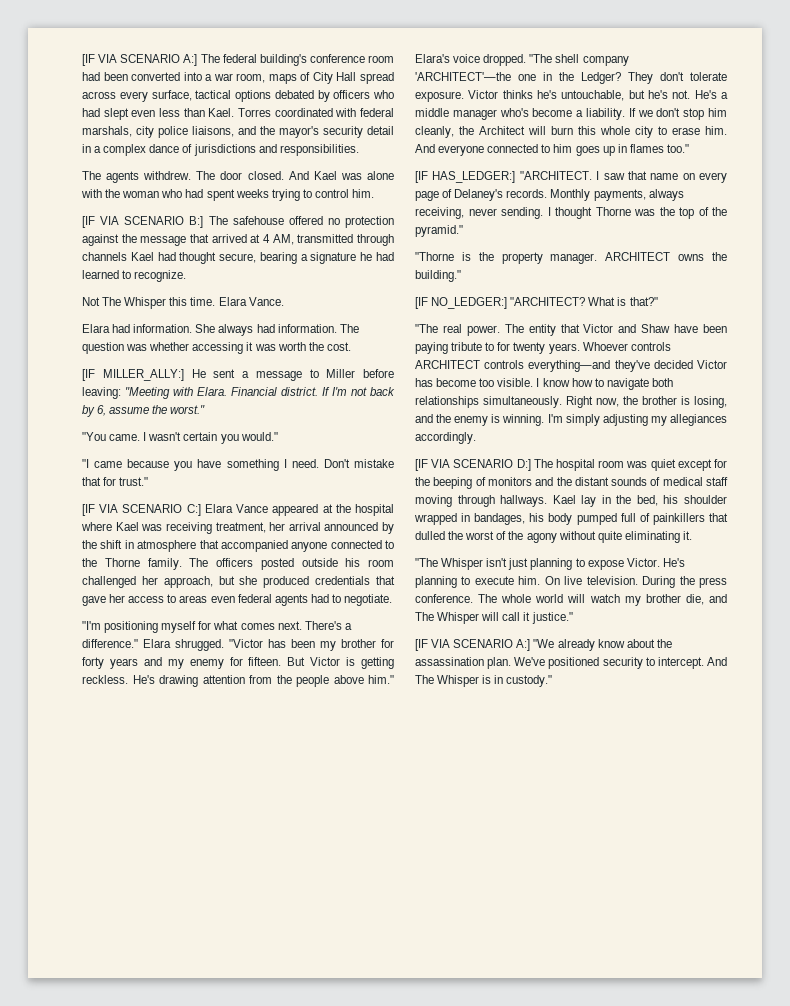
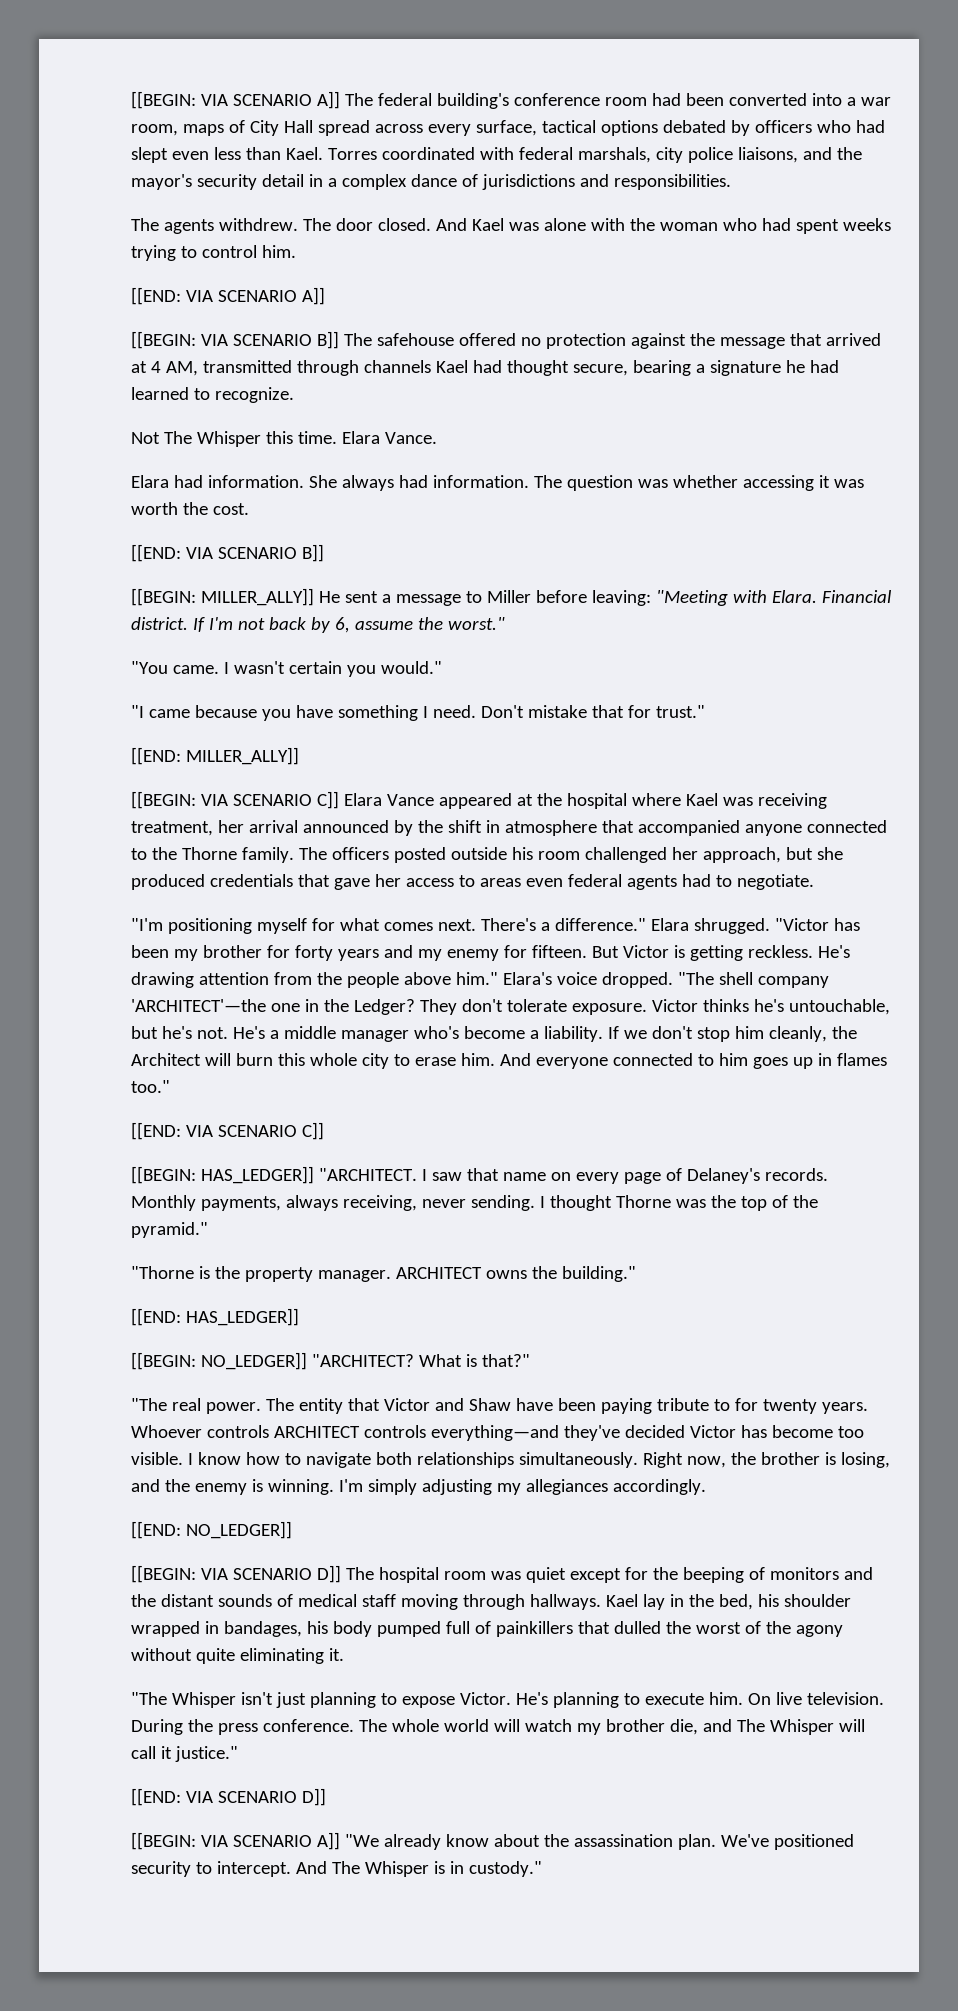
[82,54,198,66] [IF VIA SCENARIO A:] -> [131,91,340,109] [[BEGIN: VIA SCENARIO A]]
[82,216,204,228] [IF VIA SCENARIO B:] -> [131,287,325,305] [131,331,339,349] [[END: VIA SCENARIO A]] // [[BEGIN: VIA SCENARIO B]]
[82,369,184,381] [IF MILLER_ALLY:] -> [131,544,324,562] [131,588,314,606] [[END: VIA SCENARIO B]] // [[BEGIN: MILLER_ALLY]]
[82,504,201,516] [IF VIA SCENARIO C:] -> [131,747,299,765] [131,791,339,809] [[END: MILLER_ALLY]] // [[BEGIN: VIA SCENARIO C]]
[415,171,516,183] [IF HAS_LEDGER:] -> [131,1122,324,1140] [131,1166,314,1184] [[END: VIA SCENARIO C]] // [[BEGIN: HAS_LEDGER]]
[415,297,508,309] [IF NO_LEDGER:] -> [131,1308,299,1326] [131,1352,307,1370] [[END: HAS_LEDGER]] // [[BEGIN: NO_LEDGER]]
[415,459,531,471] [IF VIA SCENARIO D:] -> [131,1521,292,1539] [131,1565,341,1583] [[END: NO_LEDGER]] // [[BEGIN: VIA SCENARIO D]]
[415,639,531,651] [IF VIA SCENARIO A:] -> [131,1788,326,1806] [131,1832,340,1850] [[END: VIA SCENARIO D]] // [[BEGIN: VIA SCENARIO A]]

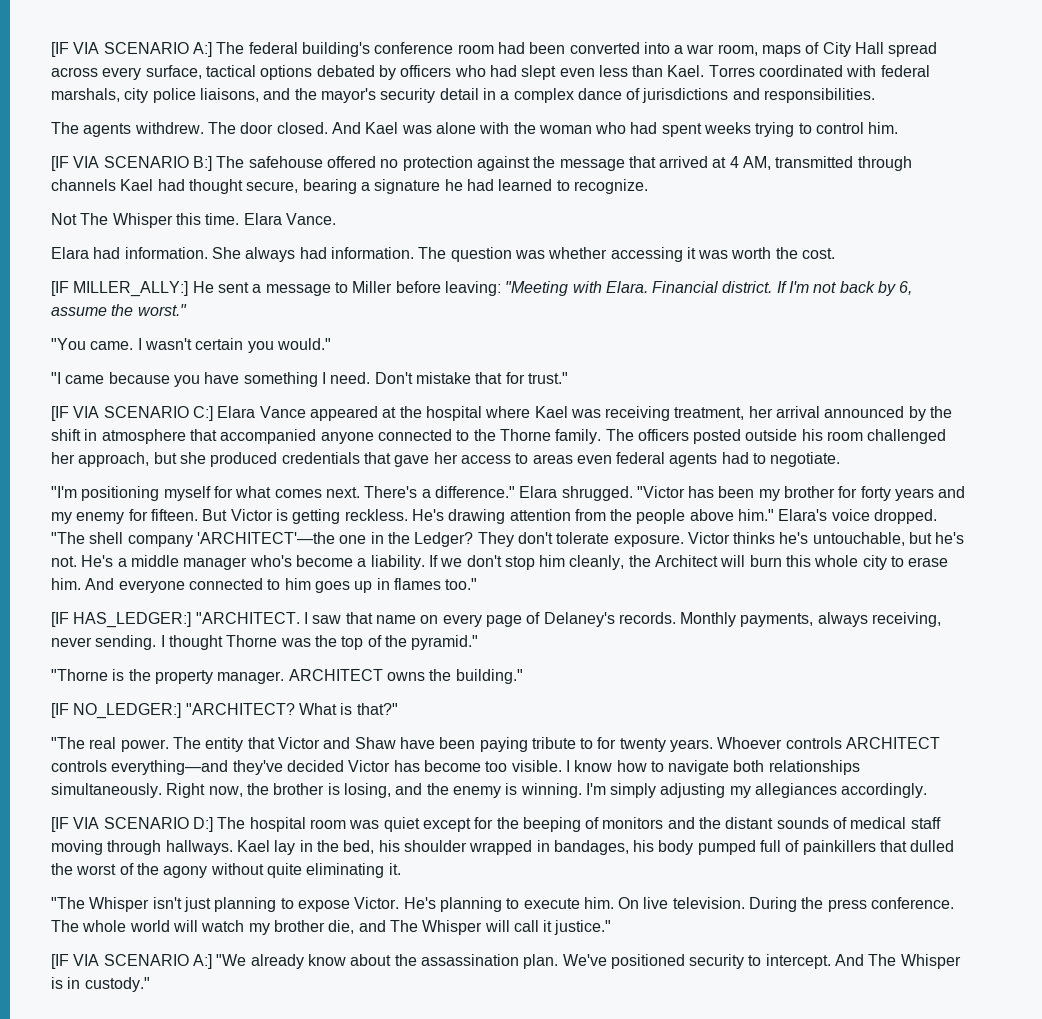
[131,91,340,109] [[BEGIN: VIA SCENARIO A]] -> [51,42,212,57] [IF VIA SCENARIO A:]
[131,287,325,305] [131,331,339,349] [[END: VIA SCENARIO A]] // [[BEGIN: VIA SCENARIO B]] -> [51,156,212,171] [IF VIA SCENARIO B:]
[131,544,324,562] [131,588,314,606] [[END: VIA SCENARIO B]] // [[BEGIN: MILLER_ALLY]] -> [51,281,189,297] [IF MILLER_ALLY:]
[131,747,299,765] [131,791,339,809] [[END: MILLER_ALLY]] // [[BEGIN: VIA SCENARIO C]] -> [51,406,213,421] [IF VIA SCENARIO C:]
[131,1122,324,1140] [131,1166,314,1184] [[END: VIA SCENARIO C]] // [[BEGIN: HAS_LEDGER]] -> [51,612,192,628] [IF HAS_LEDGER:]
[131,1308,299,1326] [131,1352,307,1370] [[END: HAS_LEDGER]] // [[BEGIN: NO_LEDGER]] -> [51,703,182,719] [IF NO_LEDGER:]
[131,1521,292,1539] [131,1565,341,1583] [[END: NO_LEDGER]] // [[BEGIN: VIA SCENARIO D]] -> [51,817,213,832] [IF VIA SCENARIO D:]
[131,1788,326,1806] [131,1832,340,1850] [[END: VIA SCENARIO D]] // [[BEGIN: VIA SCENARIO A]] -> [51,954,212,969] [IF VIA SCENARIO A:]

